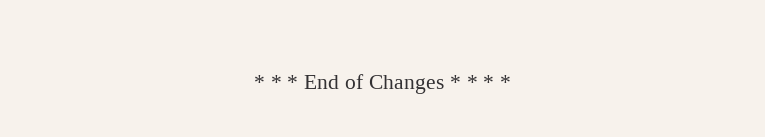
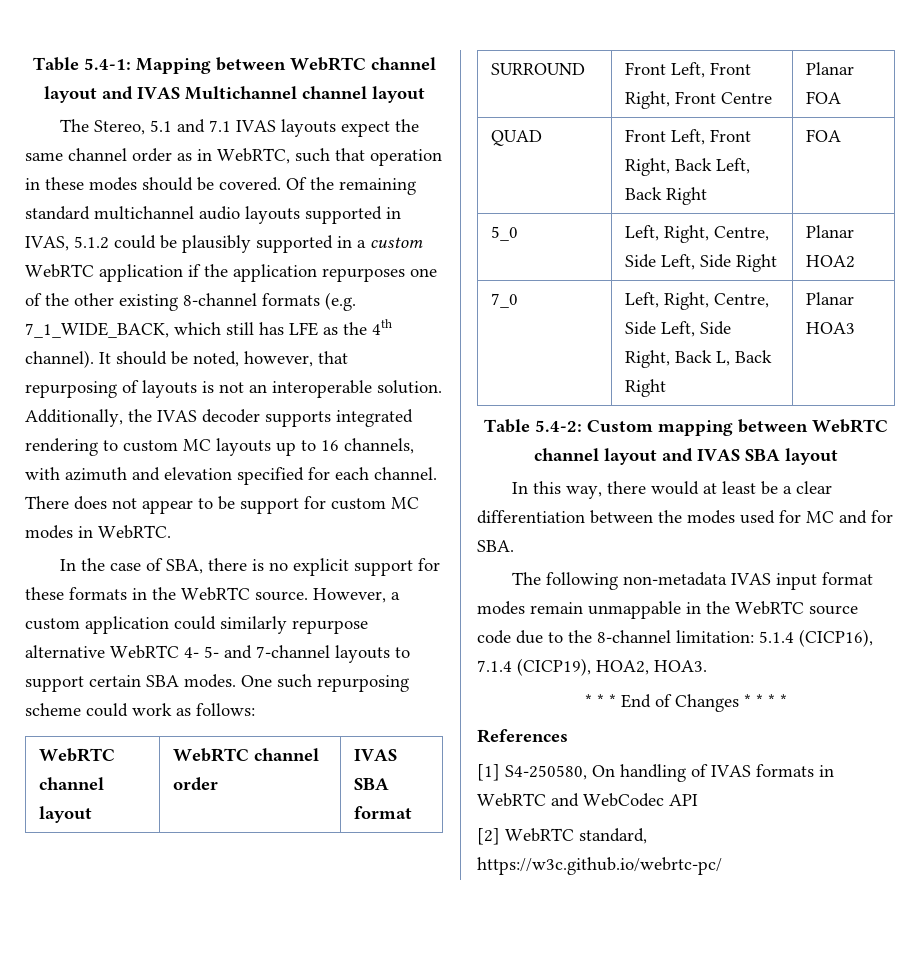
(253, 82) none -> [32,57,436,74] [43,86,425,103] [59,119,419,137] [25,148,442,166] [25,177,416,195] [25,206,401,224] [25,235,423,253] [25,264,437,282] [25,292,356,311] [25,319,392,338] [25,350,348,368] [25,380,442,398] [25,409,413,427] [25,438,414,456] [25,467,437,485] [25,496,419,514] [25,525,171,539] [59,558,440,576] [25,587,400,603] [25,616,368,634] [25,645,410,663] [25,674,409,692] [25,703,255,717] [38,748,115,762] [38,777,104,790] [38,806,92,823] [172,748,319,762] [172,777,218,791] [353,749,397,761] [353,778,389,790] [353,806,412,819] [490,63,585,75] [624,62,751,78] [624,91,772,109] [805,62,854,75] [805,91,841,104] [490,130,542,146] [624,129,751,145] [624,158,750,176] [624,187,707,205] [805,129,841,142] [490,226,518,241] [624,225,769,243] [624,254,777,272] [805,225,854,238] [805,255,855,268] [490,293,518,308] [624,292,769,310] [624,321,731,337] [624,350,772,368] [624,379,666,397] [805,292,854,305] [805,322,855,334] [484,419,888,436] [534,448,838,465] [511,481,832,499] [477,510,893,524] [477,540,514,552] [511,572,873,590] [477,601,858,619] [477,629,873,647] [477,658,707,676] Table 5.4-1: Mapping between WebRTC channel layout and IVAS Multichannel channel layout // The Stereo, 5.1 and 7.1 IVAS layouts expect the same channel order as in WebRTC, such that operation in these modes should be covered. Of the remaining standard multichannel audio layouts supported in IVAS, 5.1.2 could be plausibly supported in a custom WebRTC application if the application repurposes one of the other existing 8-channel formats (e.g. 7_1_WIDE_BACK, which still has LFE as the 4th channel). It should be noted, however, that repurposing of layouts is not an interoperable solution. Additionally, the IVAS decoder supports integrated rendering to custom MC layouts up to 16 channels, with azimuth and elevation specified for each channel. There does not appear to be support for custom MC modes in WebRTC. // In the case of SBA, there is no explicit support for these formats in the WebRTC source. However, a custom application could similarly repurpose alternative WebRTC 4- 5- and 7-channel layouts to support certain SBA modes. One such repurposing scheme could work as follows: // WebRTC channel layout | WebRTC channel order | IVAS SBA format // SURROUND | Front Left, Front Right, Front Centre | Planar FOA // QUAD | Front Left, Front Right, Back Left, Back Right | FOA // 5_0 | Left, Right, Centre, Side Left, Side Right | Planar HOA2 // 7_0 | Left, Right, Centre, Side Left, Side Right, Back L, Back Right | Planar HOA3 // Table 5.4-2: Custom mapping between WebRTC channel layout and IVAS SBA layout // In this way, there would at least be a clear differentiation between the modes used for MC and for SBA. // The following non-metadata IVAS input format modes remain unmappable in the WebRTC source code due to the 8-channel limitation: 5.1.4 (CICP16), 7.1.4 (CICP19), HOA2, HOA3. //
(512, 82) none -> [477,729,568,743] [477,764,834,782] [477,793,698,807] [477,828,647,845] [477,857,722,875] // References // [1] S4-250580, On handling of IVAS formats in WebRTC and WebCodec API // [2] WebRTC standard, https://w3c.github.io/webrtc-pc/

